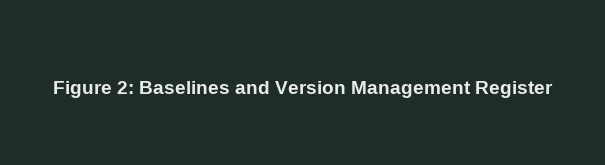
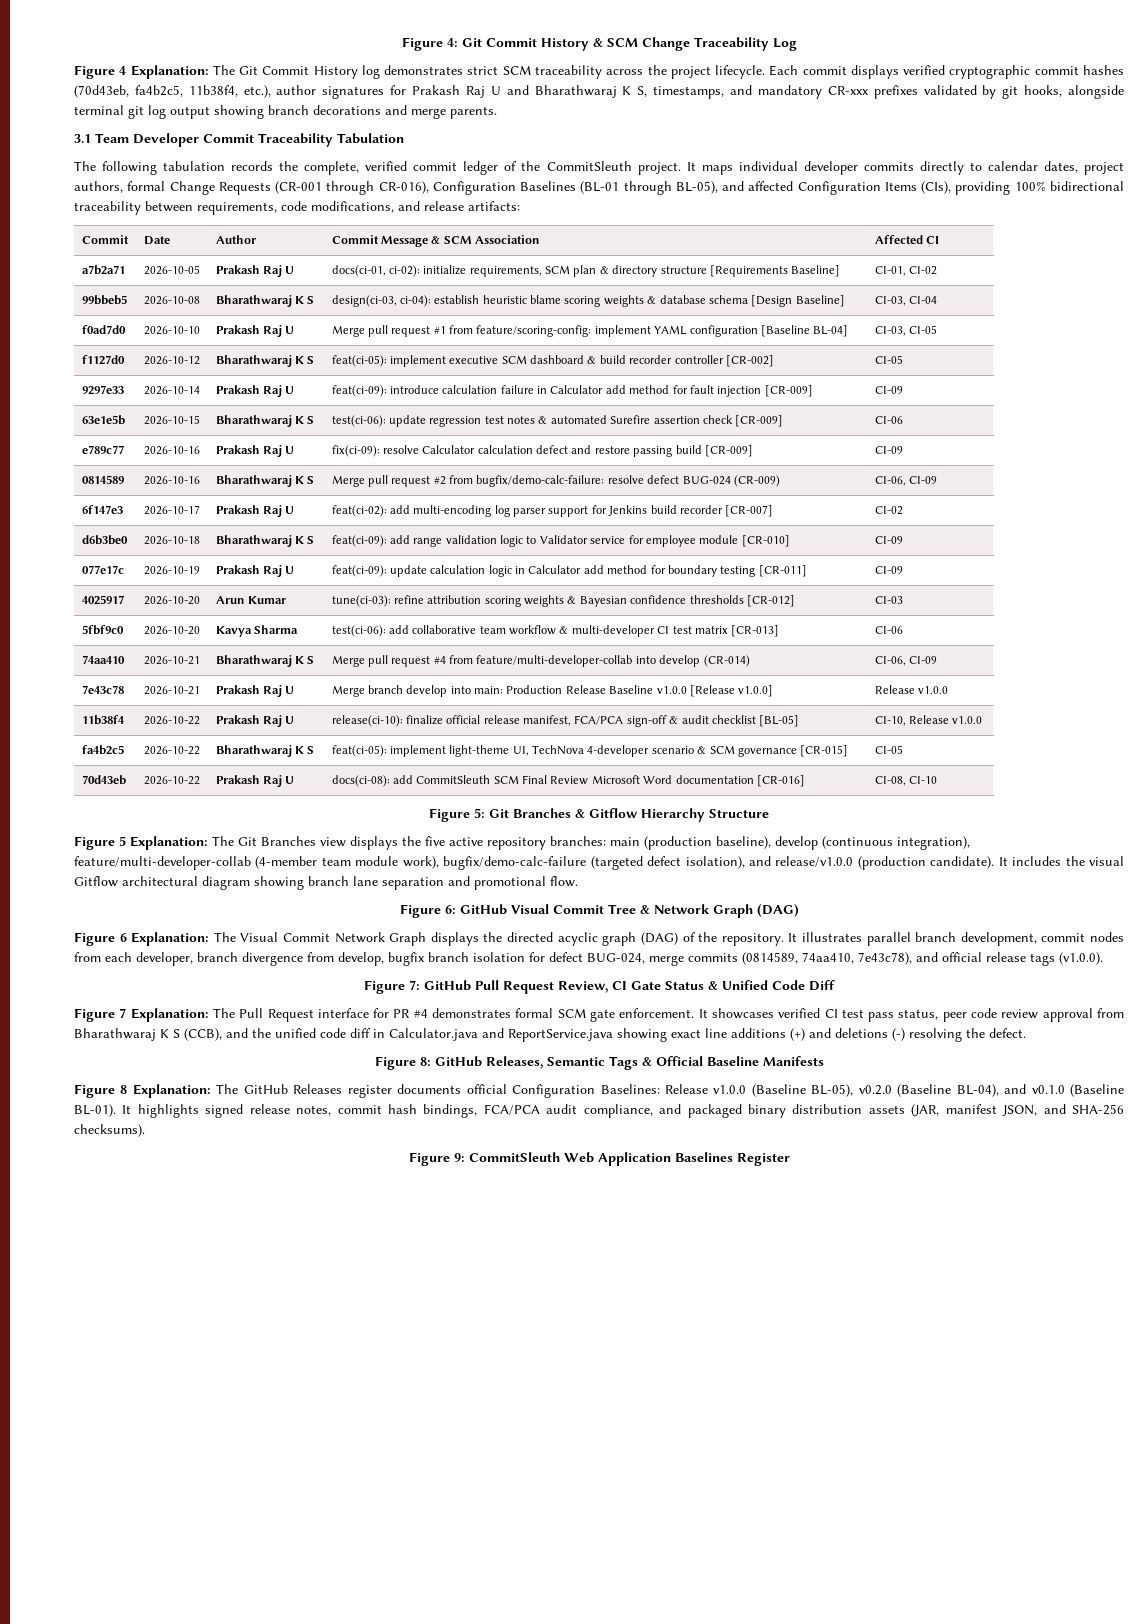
[52,81,472,98] Figure 2: Baselines and Version Management -> [401,37,797,51] [74,65,1124,79] [74,85,1124,99] [74,105,497,119] [74,133,404,147] [74,161,1124,175] [74,181,1125,195] [74,201,520,215] [81,235,129,244] [143,236,170,245] [215,235,256,244] [331,235,541,247] [874,235,939,244] [81,265,125,275] [143,265,200,275] [215,265,295,277] [331,265,841,277] [874,266,937,276] [81,295,127,305] [143,296,200,305] [215,295,315,307] [331,295,845,307] [874,296,937,306] [81,325,126,334] [143,326,200,335] [215,325,295,337] [331,325,849,337] [874,325,937,336] [81,355,125,365] [143,356,200,365] [215,355,315,367] [331,355,774,367] [874,355,903,364] [81,385,124,395] [143,386,200,395] [215,385,295,397] [331,385,813,397] [874,386,903,394] [81,415,125,425] [143,415,200,425] [215,415,315,427] [331,415,784,427] [874,416,903,424] [81,445,124,454] [143,446,200,455] [215,445,295,457] [331,445,753,457] [874,446,903,454] [81,475,124,484] [143,476,200,485] [215,475,315,487] [331,475,780,487] [874,476,937,486] [81,505,123,514] [143,505,200,515] [215,505,295,517] [331,505,774,517] [874,506,903,515] [81,535,128,545] [143,536,200,545] [215,535,315,547] [331,535,790,547] [874,536,903,544] [81,565,124,574] [143,566,200,575] [215,565,295,577] [331,565,807,577] [874,566,903,574] [81,595,124,605] [143,596,200,605] [215,596,286,604] [331,595,795,607] [874,596,903,604] [81,625,124,635] [143,626,200,635] [215,625,298,637] [331,625,780,637] [874,626,903,634] [81,655,125,664] [143,656,200,665] [215,655,315,667] [331,655,750,667] [874,656,937,666] [81,685,124,694] [143,686,200,695] [215,685,295,697] [331,685,774,697] [874,685,948,694] [81,715,125,725] [143,716,200,725] [215,715,295,727] [331,715,800,727] [874,715,983,726] [81,745,124,755] [143,746,200,755] [215,745,315,757] [331,745,849,757] [874,745,903,754] [81,775,126,785] [143,776,200,785] [215,775,295,787] [331,775,805,787] [874,776,937,786] [429,808,769,822] [74,836,970,850] [74,856,1124,870] [74,876,578,890] [399,904,799,918] [74,932,1124,946] [74,952,1103,966] [364,980,835,994] [74,1008,1124,1022] [74,1028,1026,1042] [374,1056,824,1070] [74,1084,1125,1098] [74,1104,1125,1118] [74,1124,145,1137] [408,1152,733,1166] Figure 4: Git Commit History & SCM Change Traceability Log // Figure 4 Explanation: The Git Commit History log demonstrates strict SCM traceability across the project lifecycle. Each commit displays verified cryptographic commit hashes (70d43eb, fa4b2c5, 11b38f4, etc.), author signatures for Prakash Raj U and Bharathwaraj K S, timestamps, and mandatory CR-xxx prefixes validated by git hooks, alongside terminal git log output showing branch decorations and merge parents. // 3.1 Team Developer Commit Traceability Tabulation // The following tabulation records the complete, verified commit ledger of the CommitSleuth project. It maps individual developer commits directly to calendar dates, project authors, formal Change Requests (CR-001 through CR-016), Configuration Baselines (BL-01 through BL-05), and affected Configuration Items (CIs), providing 100% bidirectional traceability between requirements, code modifications, and release artifacts: // Commit | Date | Author | Commit Message & SCM Association | Affected CI // a7b2a71 | 2026-10-05 | Prakash Raj U | docs(ci-01, ci-02): initialize requirements, SCM plan & directory structure [Requirements Baseline] | CI-01, CI-02 // 99bbeb5 | 2026-10-08 | Bharathwaraj K S | design(ci-03, ci-04): establish heuristic blame scoring weights & database schema [Design Baseline] | CI-03, CI-04 // f0ad7d0 | 2026-10-10 | Prakash Raj U | Merge pull request #1 from feature/scoring-config: implement YAML configuration [Baseline BL-04] | CI-03, CI-05 // f1127d0 | 2026-10-12 | Bharathwaraj K S | feat(ci-05): implement executive SCM dashboard & build recorder controller [CR-002] | CI-05 // 9297e33 | 2026-10-14 | Prakash Raj U | feat(ci-09): introduce calculation failure in Calculator add method for fault injection [CR-009] | CI-09 // 63e1e5b | 2026-10-15 | Bharathwaraj K S | test(ci-06): update regression test notes & automated Surefire assertion check [CR-009] | CI-06 // e789c77 | 2026-10-16 | Prakash Raj U | fix(ci-09): resolve Calculator calculation defect and restore passing build [CR-009] | CI-09 // 0814589 | 2026-10-16 | Bharathwaraj K S | Merge pull request #2 from bugfix/demo-calc-failure: resolve defect BUG-024 (CR-009) | CI-06, CI-09 // 6f147e3 | 2026-10-17 | Prakash Raj U | feat(ci-02): add multi-encoding log parser support for Jenkins build recorder [CR-007] | CI-02 // d6b3be0 | 2026-10-18 | Bharathwaraj K S | feat(ci-09): add range validation logic to Validator service for employee module [CR-010] | CI-09 // 077e17c | 2026-10-19 | Prakash Raj U | feat(ci-09): update calculation logic in Calculator add method for boundary testing [CR-011] | CI-09 // 4025917 | 2026-10-20 | Arun Kumar | tune(ci-03): refine attribution scoring weights & Bayesian confidence thresholds [CR-012] | CI-03 // 5fbf9c0 | 2026-10-20 | Kavya Sharma | test(ci-06): add collaborative team workflow & multi-developer CI test matrix [CR-013] | CI-06 // 74aa410 | 2026-10-21 | Bharathwaraj K S | Merge pull request #4 from feature/multi-developer-collab into develop (CR-014) | CI-06, CI-09 // 7e43c78 | 2026-10-21 | Prakash Raj U | Merge branch develop into main: Production Release Baseline v1.0.0 [Release v1.0.0] | Release v1.0.0 // 11b38f4 | 2026-10-22 | Prakash Raj U | release(ci-10): finalize official release manifest, FCA/PCA sign-off & audit checklist [BL-05] | CI-10, Release v1.0.0 // fa4b2c5 | 2026-10-22 | Bharathwaraj K S | feat(ci-05): implement light-theme UI, TechNova 4-developer scenario & SCM governance [CR-015] | CI-05 // 70d43eb | 2026-10-22 | Prakash Raj U | docs(ci-08): add CommitSleuth SCM Final Review Microsoft Word documentation [CR-016] | CI-08, CI-10 // Figure 5: Git Branches & Gitflow Hierarchy Structure // Figure 5 Explanation: The Git Branches view displays the five active repository branches: main (production baseline), develop (continuous integration), feature/multi-developer-collab (4-member team module work), bugfix/demo-calc-failure (targeted defect isolation), and release/v1.0.0 (production candidate). It includes the visual Gitflow architectural diagram showing branch lane separation and promotional flow. // Figure 6: GitHub Visual Commit Tree & Network Graph (DAG) // Figure 6 Explanation: The Visual Commit Network Graph displays the directed acyclic graph (DAG) of the repository. It illustrates parallel branch development, commit nodes from each developer, branch divergence from develop, bugfix branch isolation for defect BUG-024, merge commits (0814589, 74aa410, 7e43c78), and official release tags (v1.0.0). // Figure 7: GitHub Pull Request Review, CI Gate Status & Unified Code Diff // Figure 7 Explanation: The Pull Request interface for PR #4 demonstrates formal SCM gate enforcement. It showcases verified CI test pass status, peer code review approval from Bharathwaraj K S (CCB), and the unified code diff in Calculator.java and ReportService.java showing exact line additions (+) and deletions (-) resolving the defect. // Figure 8: GitHub Releases, Semantic Tags & Official Baseline Manifests // Figure 8 Explanation: The GitHub Releases register documents official Configuration Baselines: Release v1.0.0 (Baseline BL-05), v0.2.0 (Baseline BL-04), and v0.1.0 (Baseline BL-01). It highlights signed release notes, commit hash bindings, FCA/PCA audit compliance, and packaged binary distribution assets (JAR, manifest JSON, and SHA-256 checksums). // Figure 9: CommitSleuth Web Application Baselines

